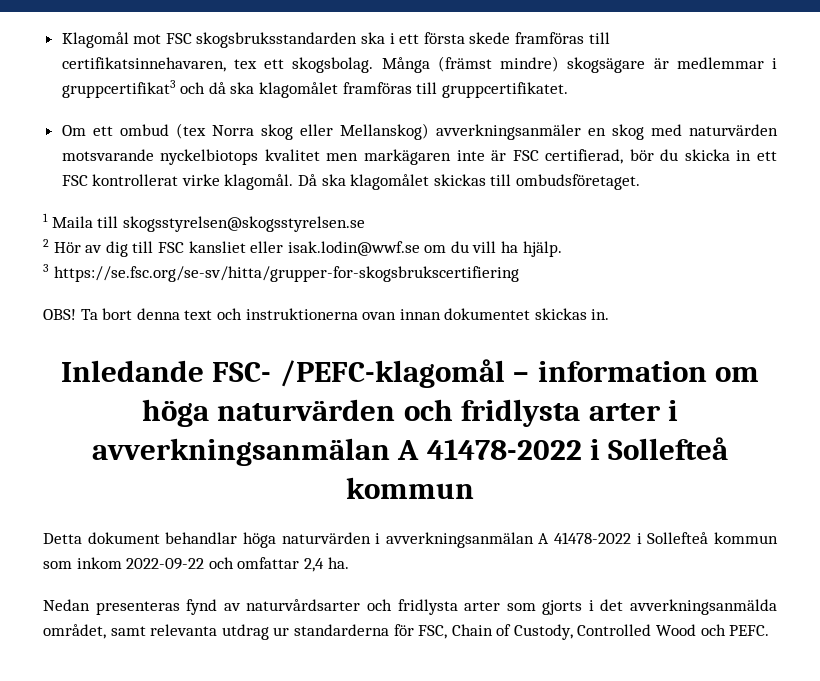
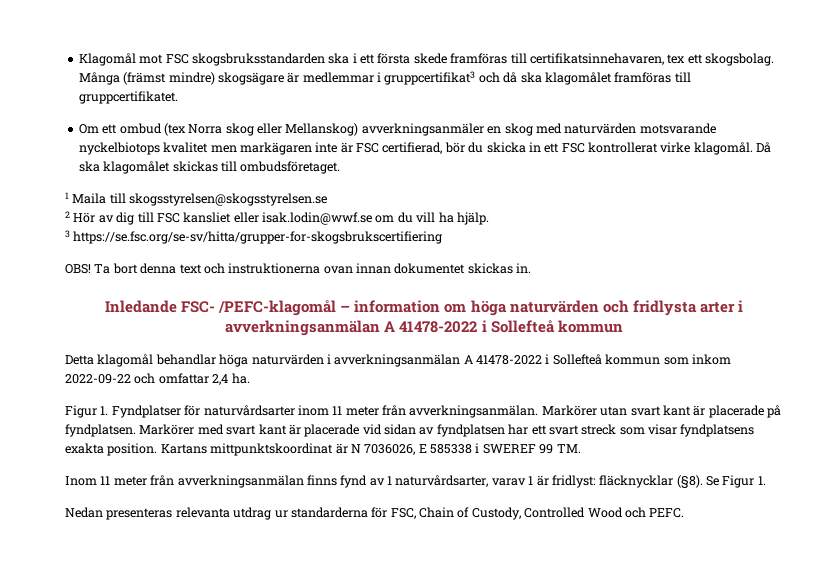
[87,532,160,544] dokument -> [97,354,154,367] klagomål
[43,599,778,615] [43,624,146,639] Nedan presenteras fynd av naturvårdsarter och fridlysta arter som gjorts i det avverkningsanmälda området, samt -> [65,405,781,418] [65,424,755,437] [65,443,581,456] [65,475,766,489] [65,507,173,520] Figur 1. Fyndplatser för naturvårdsarter inom 11 meter från avverkningsanmälan. Markörer utan svart kant är placerade på fyndplatsen. Markörer med svart kant är placerade vid sidan av fyndplatsen har ett svart streck som visar fyndplatsens exakta position. Kartans mittpunktskoordinat är N 7036026, E 585338 i SWEREF 99 TM. // Inom 11 meter från avverkningsanmälan finns fynd av 1 naturvårdsarter, varav 1 är fridlyst: fläcknycklar (§8). Se Figur 1. // Nedan presenteras

